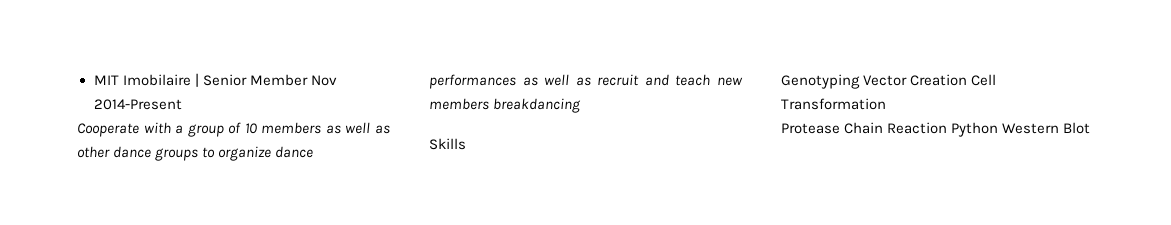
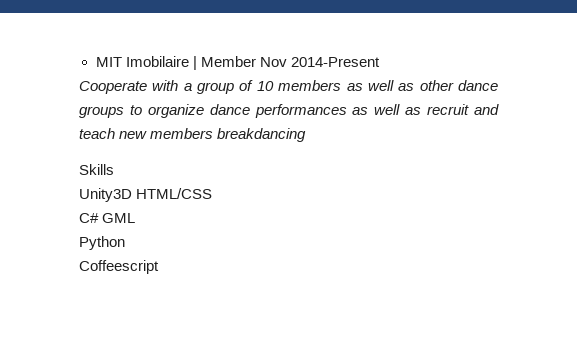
[202,74,247,86] Senior -> (197, 63) none
[781,74,997,89] [781,98,886,110] [781,122,948,134] Genotyping Vector Creation Cell Transformation // Protease Chain Reaction -> [79,188,213,202] [79,213,136,223] Unity3D HTML/CSS // C# GML //
[1002,122,1091,134] Western Blot -> [79,260,159,274] // Coffeescript

